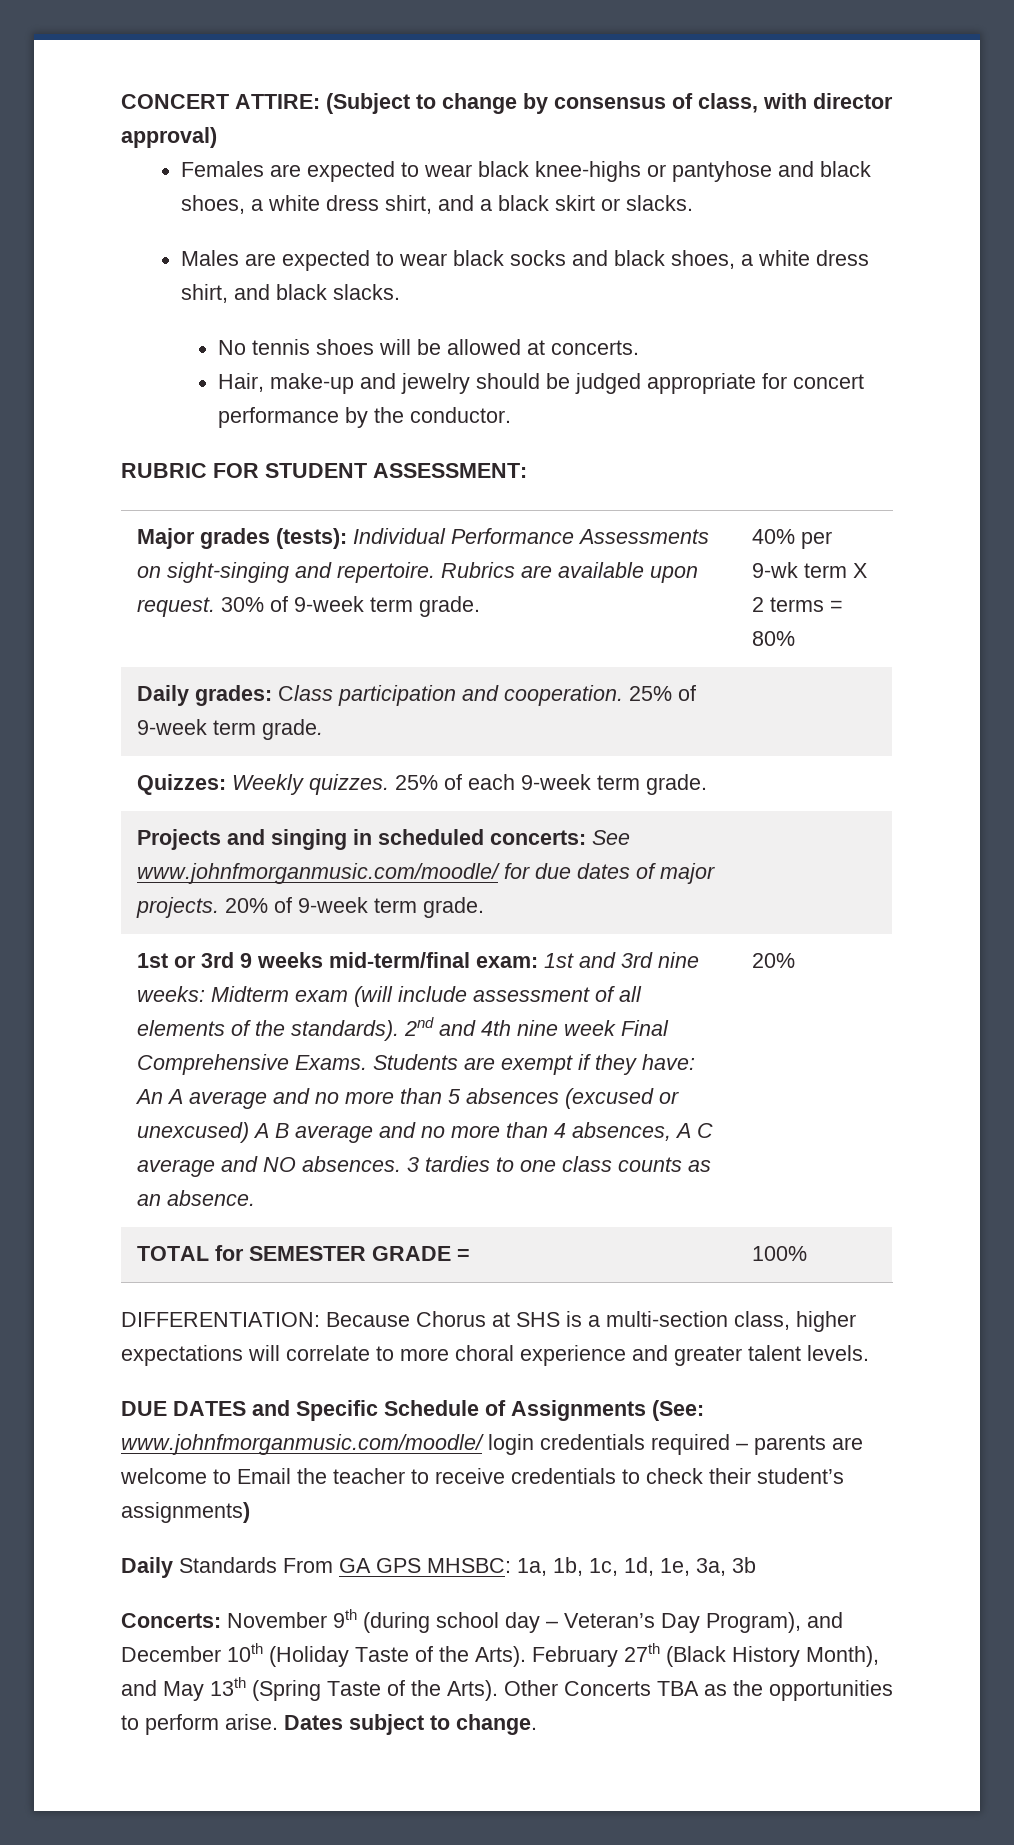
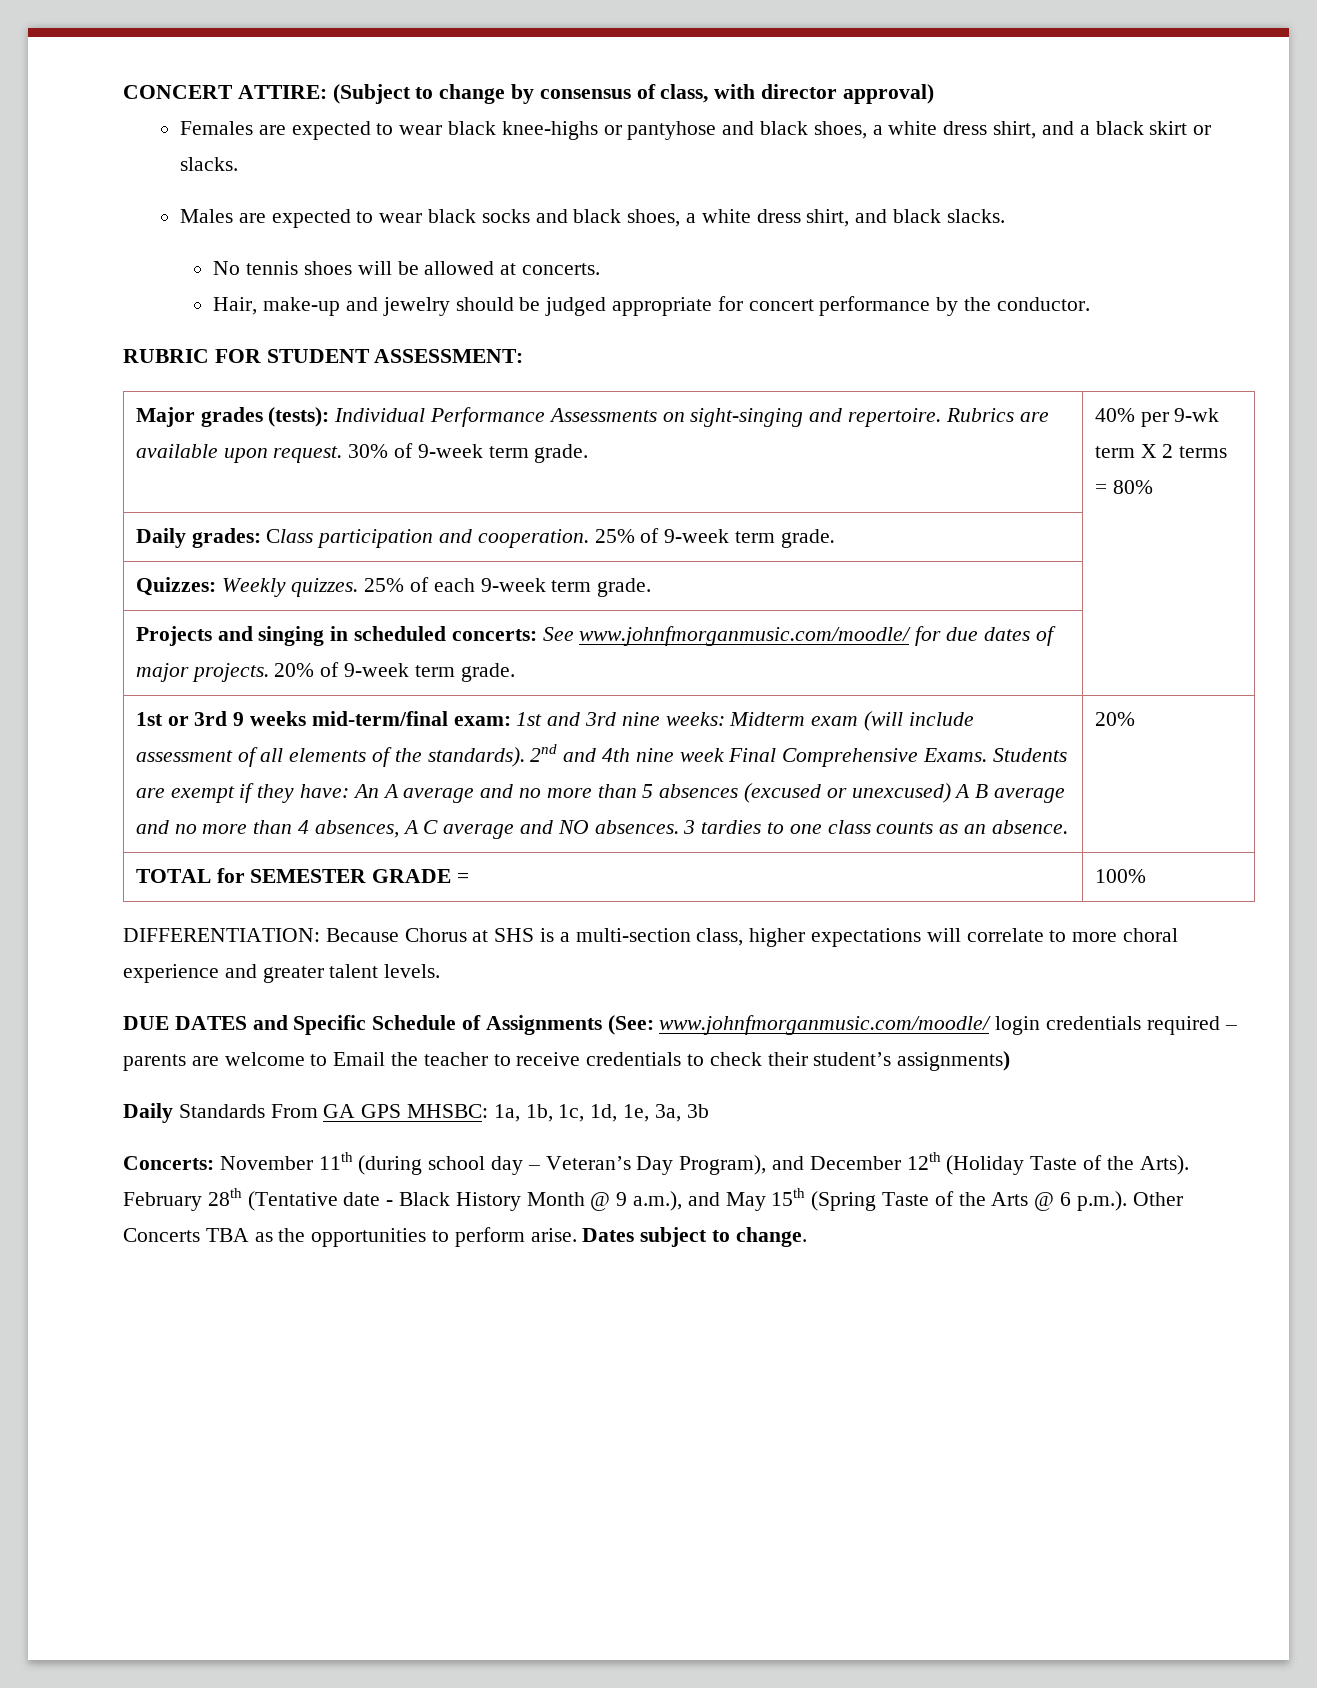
[333,1609,357,1628] 9th -> [318,1152,353,1170] 11th
[227,1643,263,1662] 10th -> [906,1152,941,1170] 12th
[624,1643,879,1667] 27th (Black History Month), -> [207,1188,683,1211] 28th (Tentative date - Black History Month @ 9 a.m.),
[210,1677,246,1696] 13th -> [771,1188,806,1206] 15th
[447,1680,498,1701] Arts). -> [991,1191,1127,1211] Arts @ 6 p.m.).

